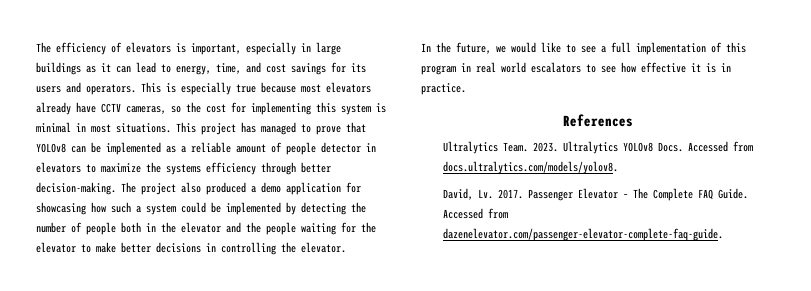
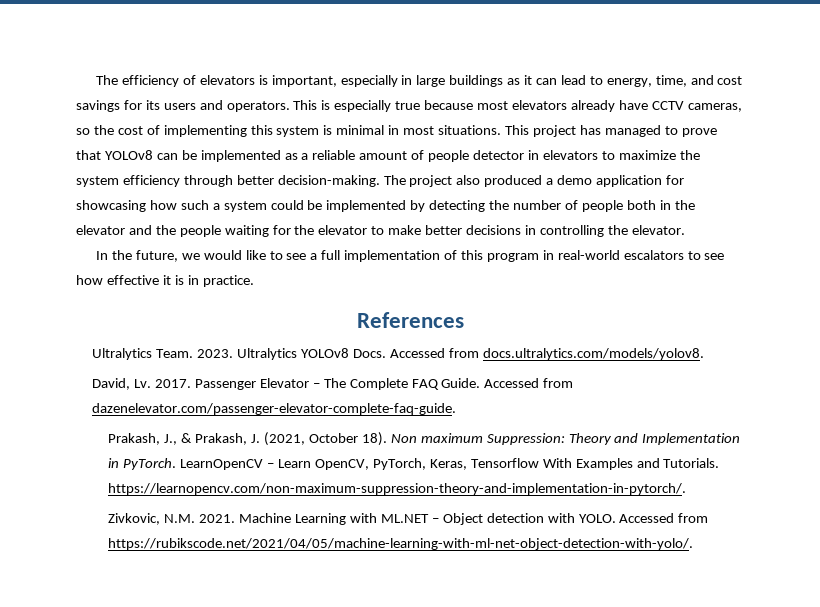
[231,102,246,113] for -> [146,125,160,135] of
[166,164,201,175] systems -> [76,176,119,187] system
[476,62,526,73] real world -> [557,250,620,260] real-world
(724, 234) none -> [108,432,741,446] [108,458,720,470] [108,483,687,495] [108,513,709,525] [108,538,694,550] // Prakash, J., & Prakash, J. (2021, October 18). Non maximum Suppression: Theory and Implementation in PyTorch. LearnOpenCV – Learn OpenCV, PyTorch, Keras, Tensorflow With Examples and Tutorials. https://learnopencv.com/non-maximum-suppression-theory-and-implementation-in-pytorch/. // Zivkovic, N.M. 2021. Machine Learning with ML.NET – Object detection with YOLO. Accessed from https://rubikscode.net/2021/04/05/machine-learning-with-ml-net-object-detection-with-yolo/.

